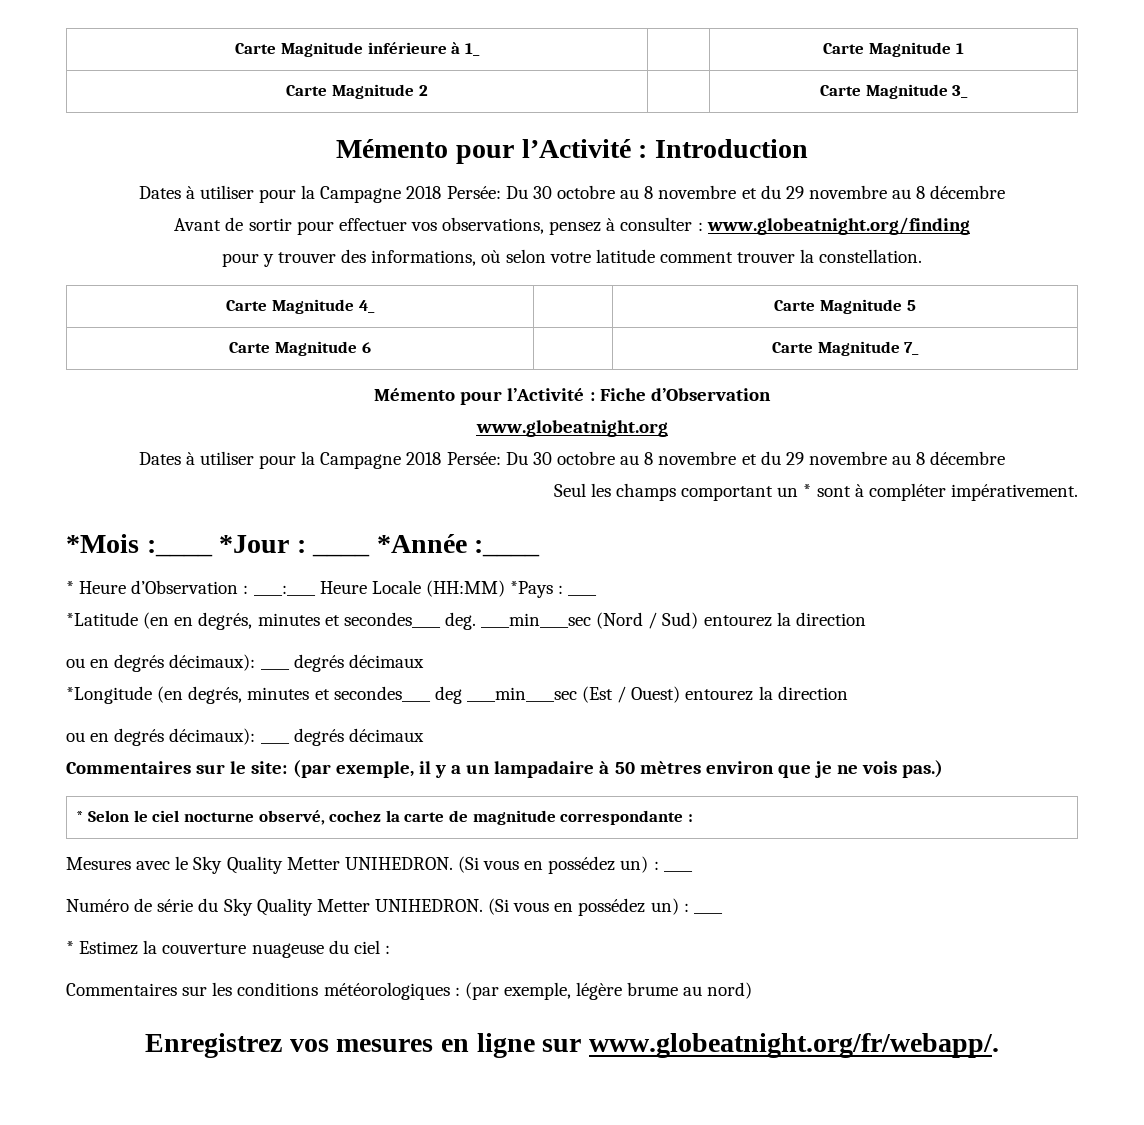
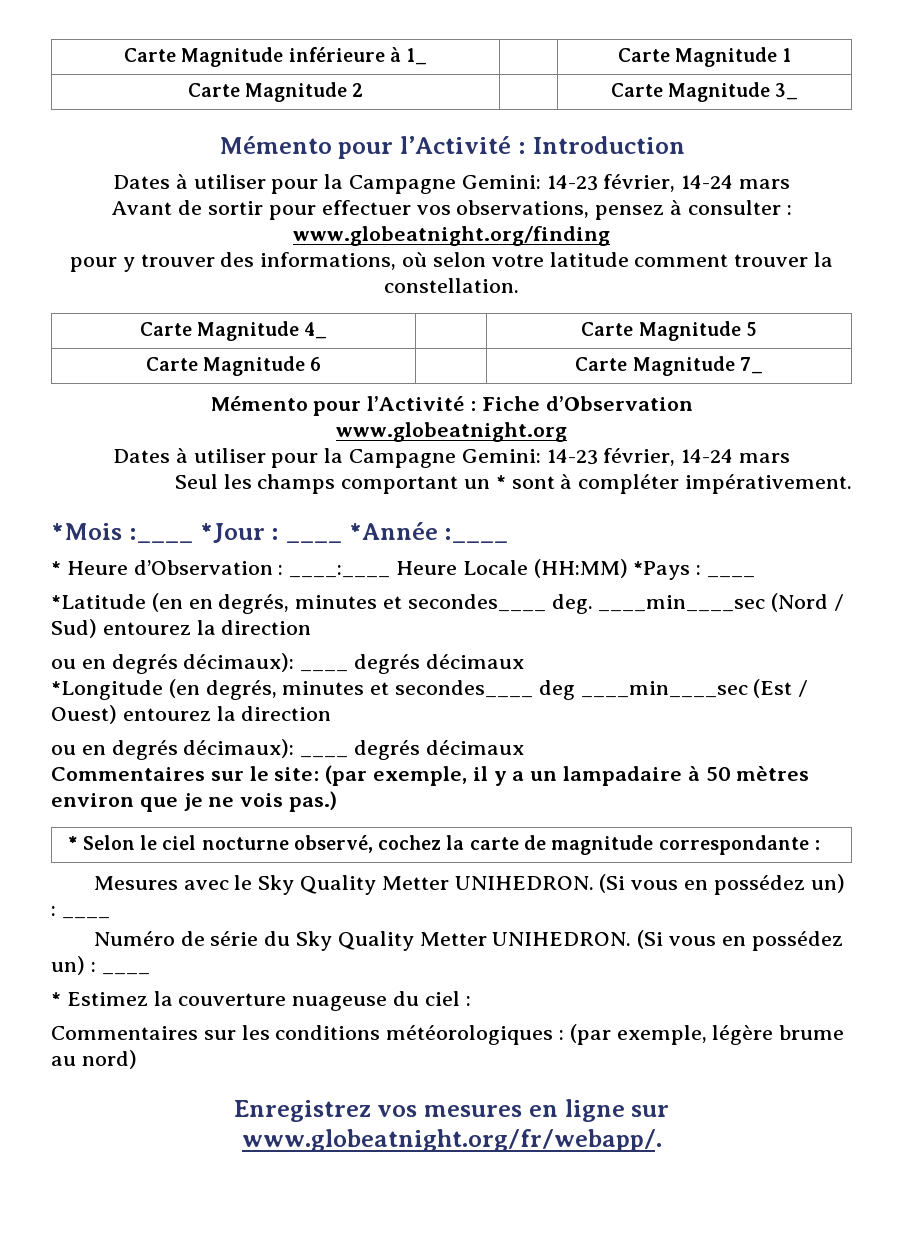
[406,185,1006,199] 2018 Persée: Du 30 octobre au 8 novembre et du 29 novembre au 8 décembre -> [461,174,791,192] Gemini: 14-23 février, 14-24 mars
[406,451,1006,465] 2018 Persée: Du 30 octobre au 8 novembre et du 29 novembre au 8 décembre -> [461,448,791,466] Gemini: 14-23 février, 14-24 mars

